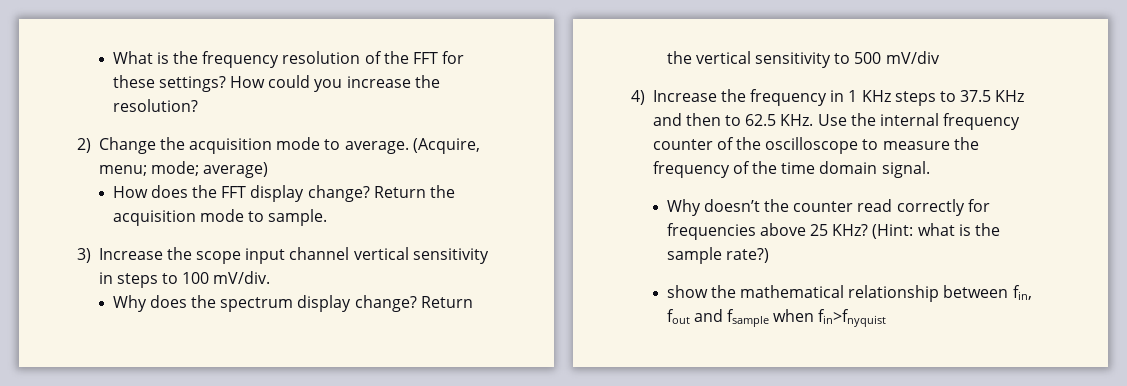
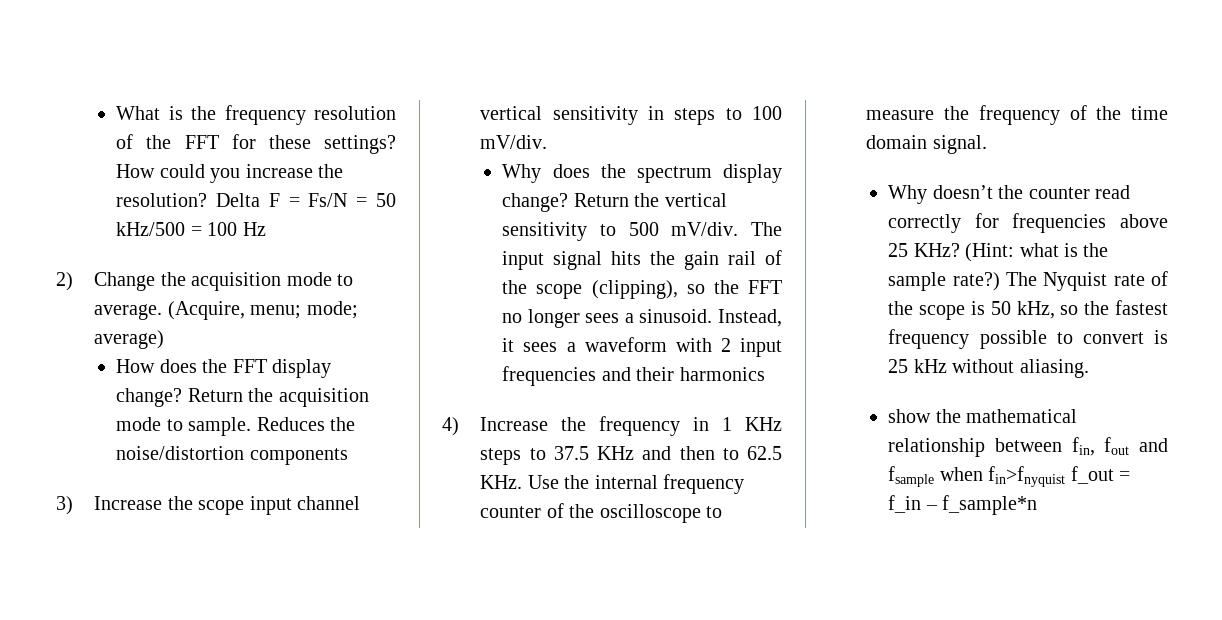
(198, 105) none -> [216,193,396,207] [116,222,266,236] Delta F = Fs/N = 50 kHz/500 = 100 Hz
(328, 217) none -> [256,417,355,431] [116,446,348,465] Reduces the noise/distortion components
[885,51,940,64] mV/div -> [671,222,782,236] [502,250,782,270] [502,280,782,299] [502,309,782,328] [502,337,782,357] [502,366,765,386] mV/div. The input signal hits the gain rail of the scope (clipping), so the FFT no longer sees a sinusoid. Instead, it sees a waveform with 2 input frequencies and their harmonics
(769, 255) none -> [1006,271,1168,291] [888,300,1168,320] [888,329,1168,349] [888,359,1089,378] The Nyquist rate of the scope is 50 kHz, so the fastest frequency possible to convert is 25 kHz without aliasing.
(887, 318) none -> [1070,466,1130,484] [888,495,1038,515] f_out = f_in – f_sample*n

